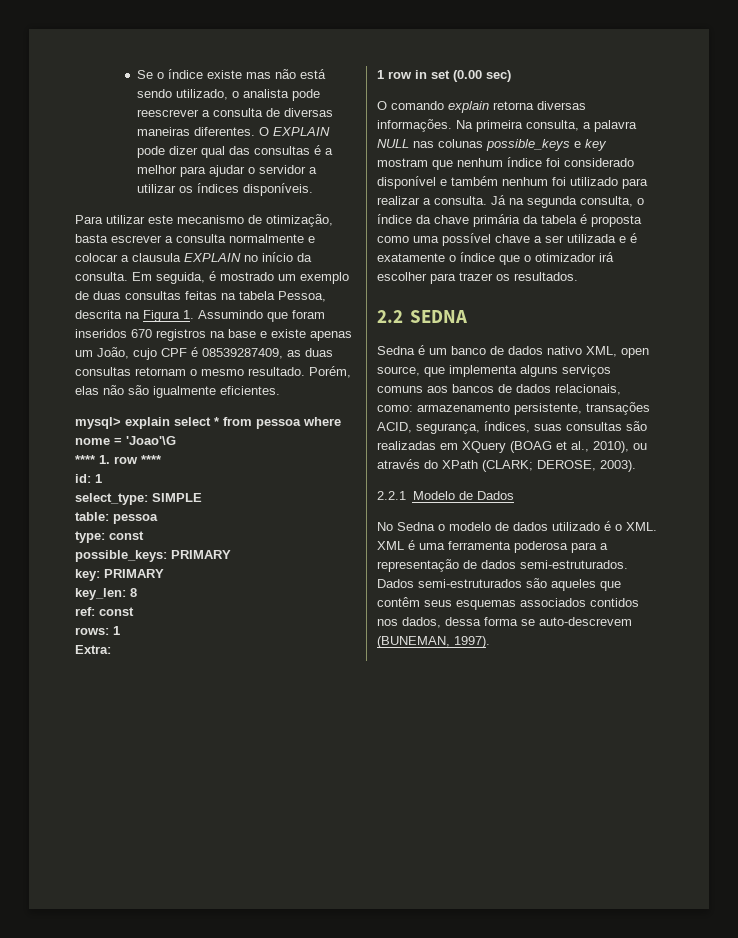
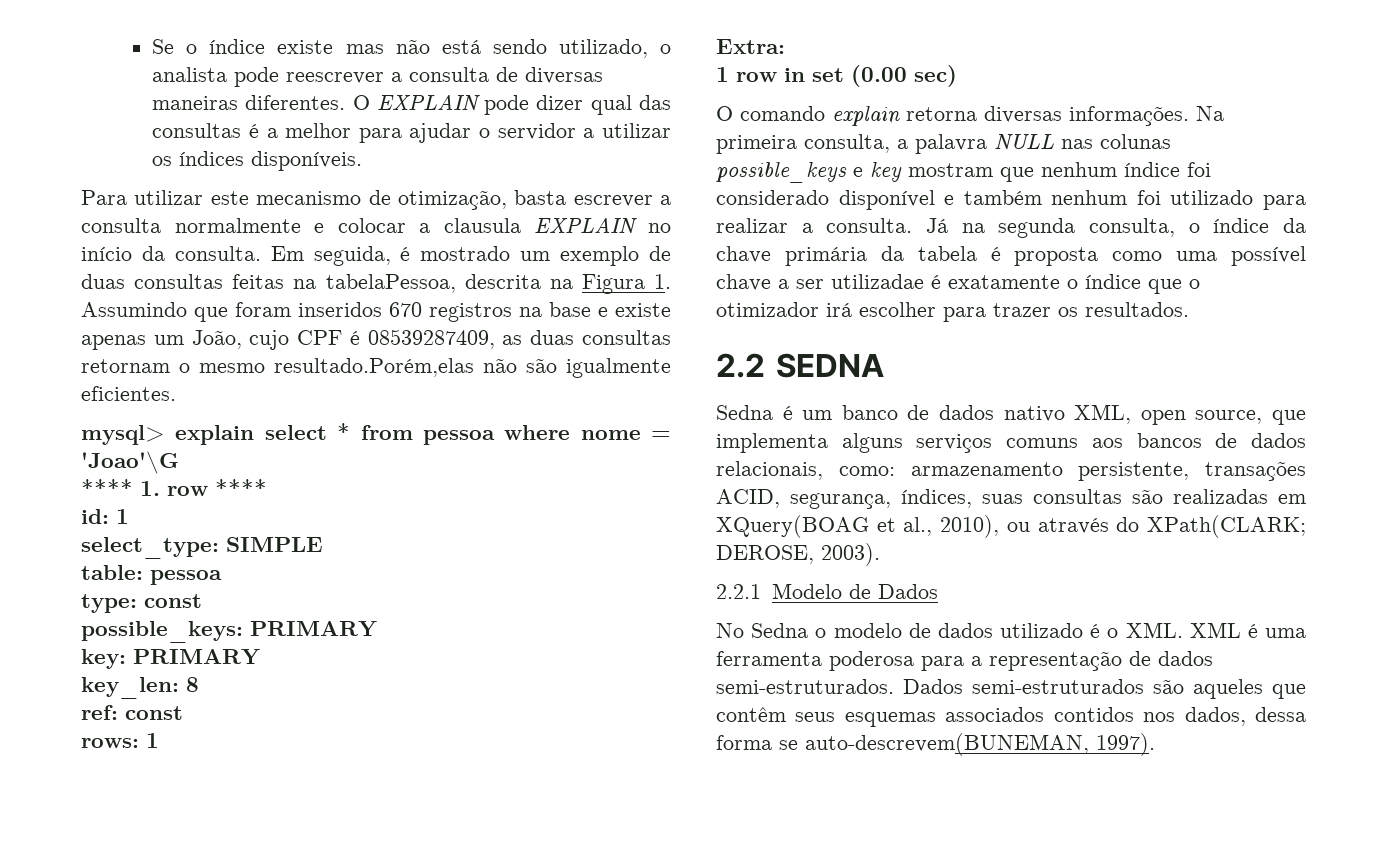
[239,291,326,302] tabela Pessoa, -> [325,274,456,293] tabelaPessoa,
[248,366,351,378] [75,386,99,395] resultado. Porém, elas -> [274,358,474,377] resultado.Porém,elas
[567,234,626,243] utilizada e -> [831,274,924,289] utilizadae
[462,441,552,453] XQuery (BOAG -> [716,515,869,538] XQuery(BOAG
[442,460,533,472] XPath (CLARK; -> [1147,515,1306,538] XPath(CLARK;
[539,617,632,626] [377,636,450,648] auto-descrevem (BUNEMAN, -> [805,733,1089,756] auto-descrevem(BUNEMAN,

